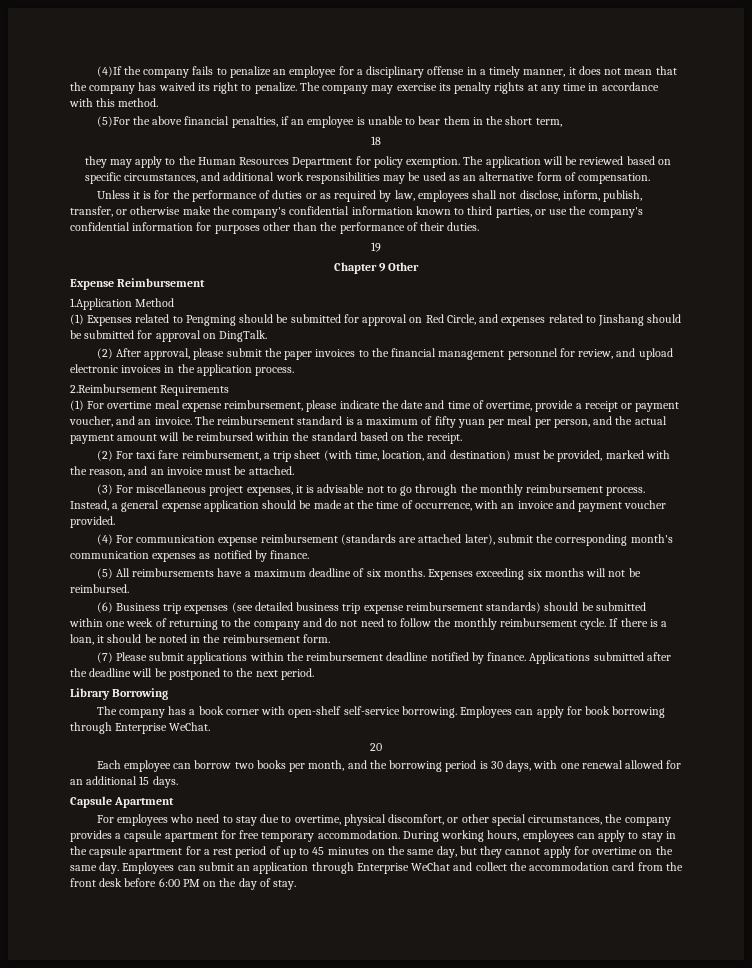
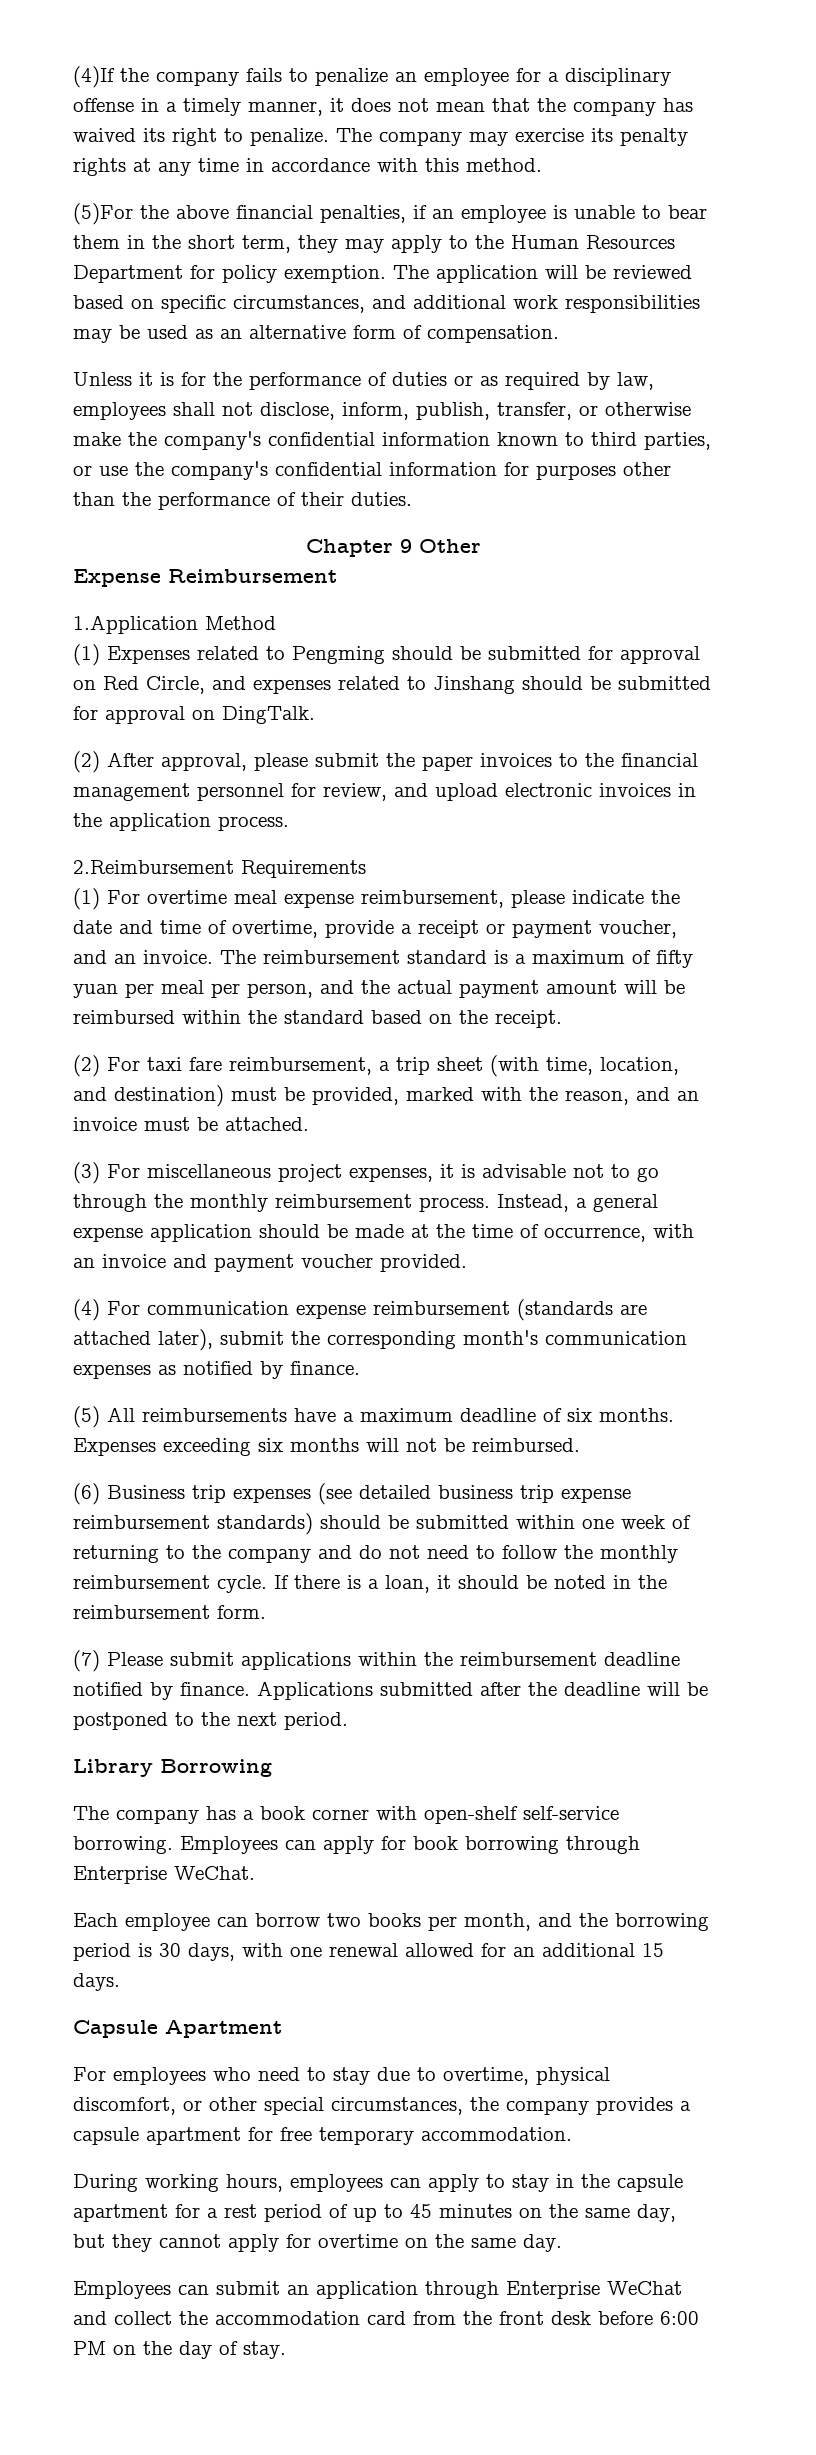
[371,136,381,145] // 18 // -> (291, 244) none
[371,242,381,252] // 19 -> (412, 499) none
[370,743,382,751] // 20 -> (255, 1873) none
(400, 834) none -> (572, 2134) //
(120, 868) none -> (562, 2243) //

